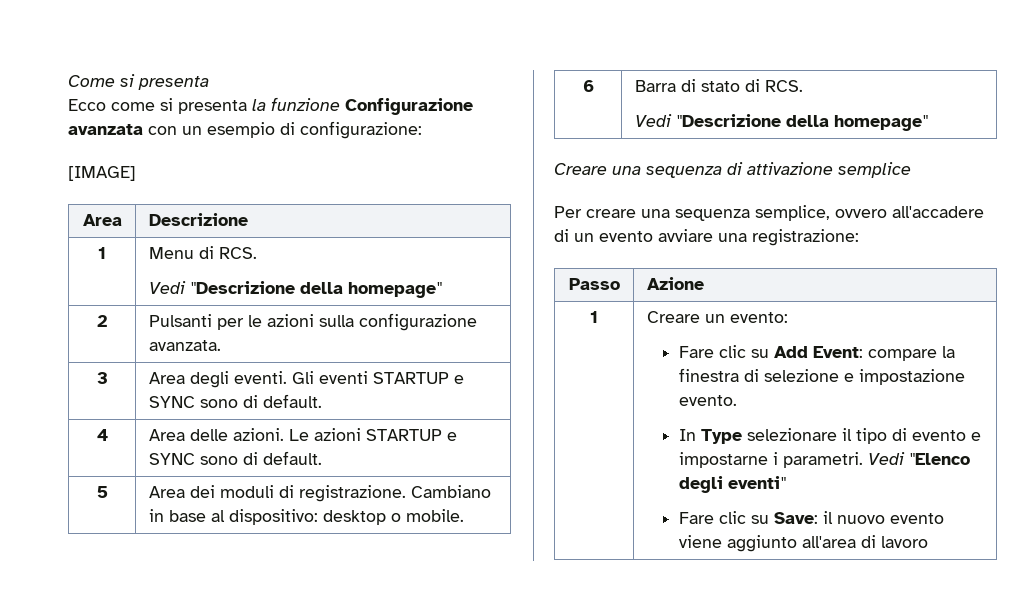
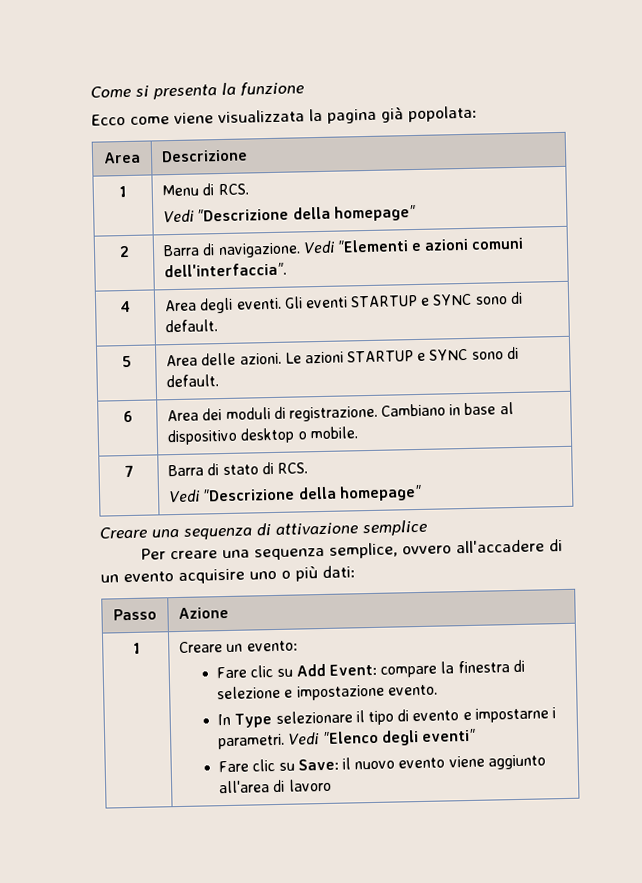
[68,97,473,115] [68,121,422,139] [68,166,136,181] // Ecco come si presenta la funzione Configurazione avanzata con un esempio di configurazione: // [IMAGE] -> [221,81,304,96] [91,105,478,126] la funzione // Ecco come viene visualizzata la pagina già popolata:
[148,313,477,331] [148,340,221,351] [96,372,108,384] Pulsanti per le azioni sulla configurazione avanzata. // 3 -> [163,237,525,259] [164,262,288,278] [120,300,131,313] Barra di navigazione. Vedi "Elementi e azioni comuni dell'interfaccia". // 4
[96,429,108,441] 4 -> [121,355,132,368] 5
[96,486,108,498] 5 -> [122,410,133,423] 6
[228,509,318,525] dispositivo: -> [167,428,239,446] dispositivo
[582,80,594,92] 6 -> [123,464,134,478] 7
[658,229,859,246] avviare una registrazione: -> [178,565,356,584] acquisire uno o più dati:

